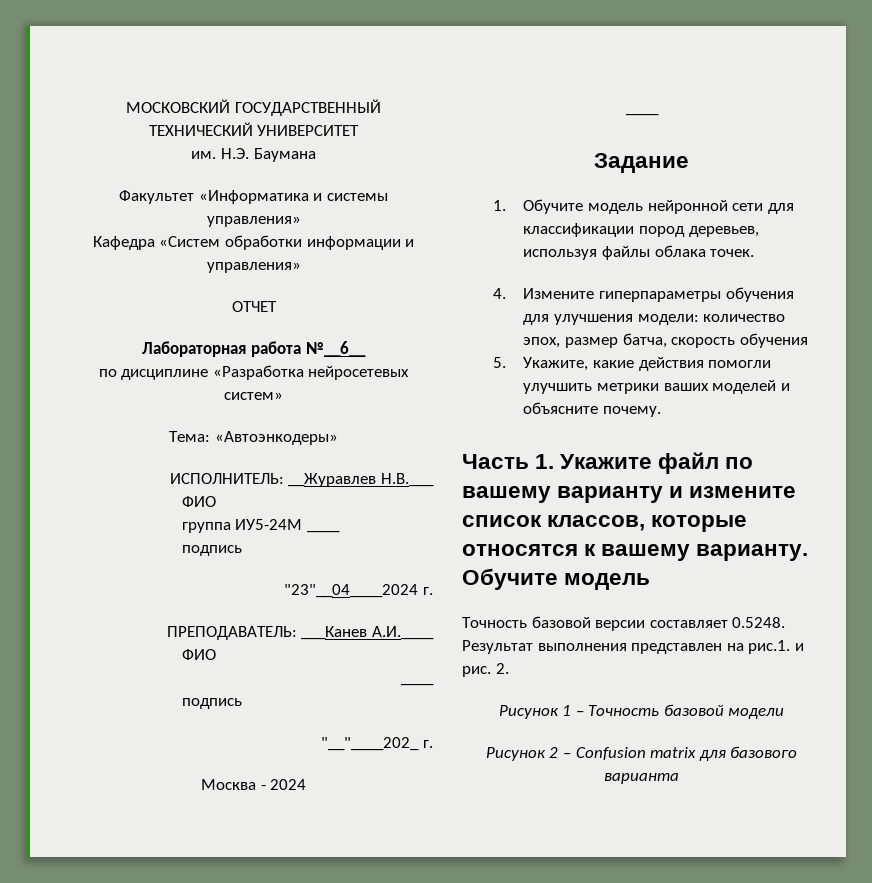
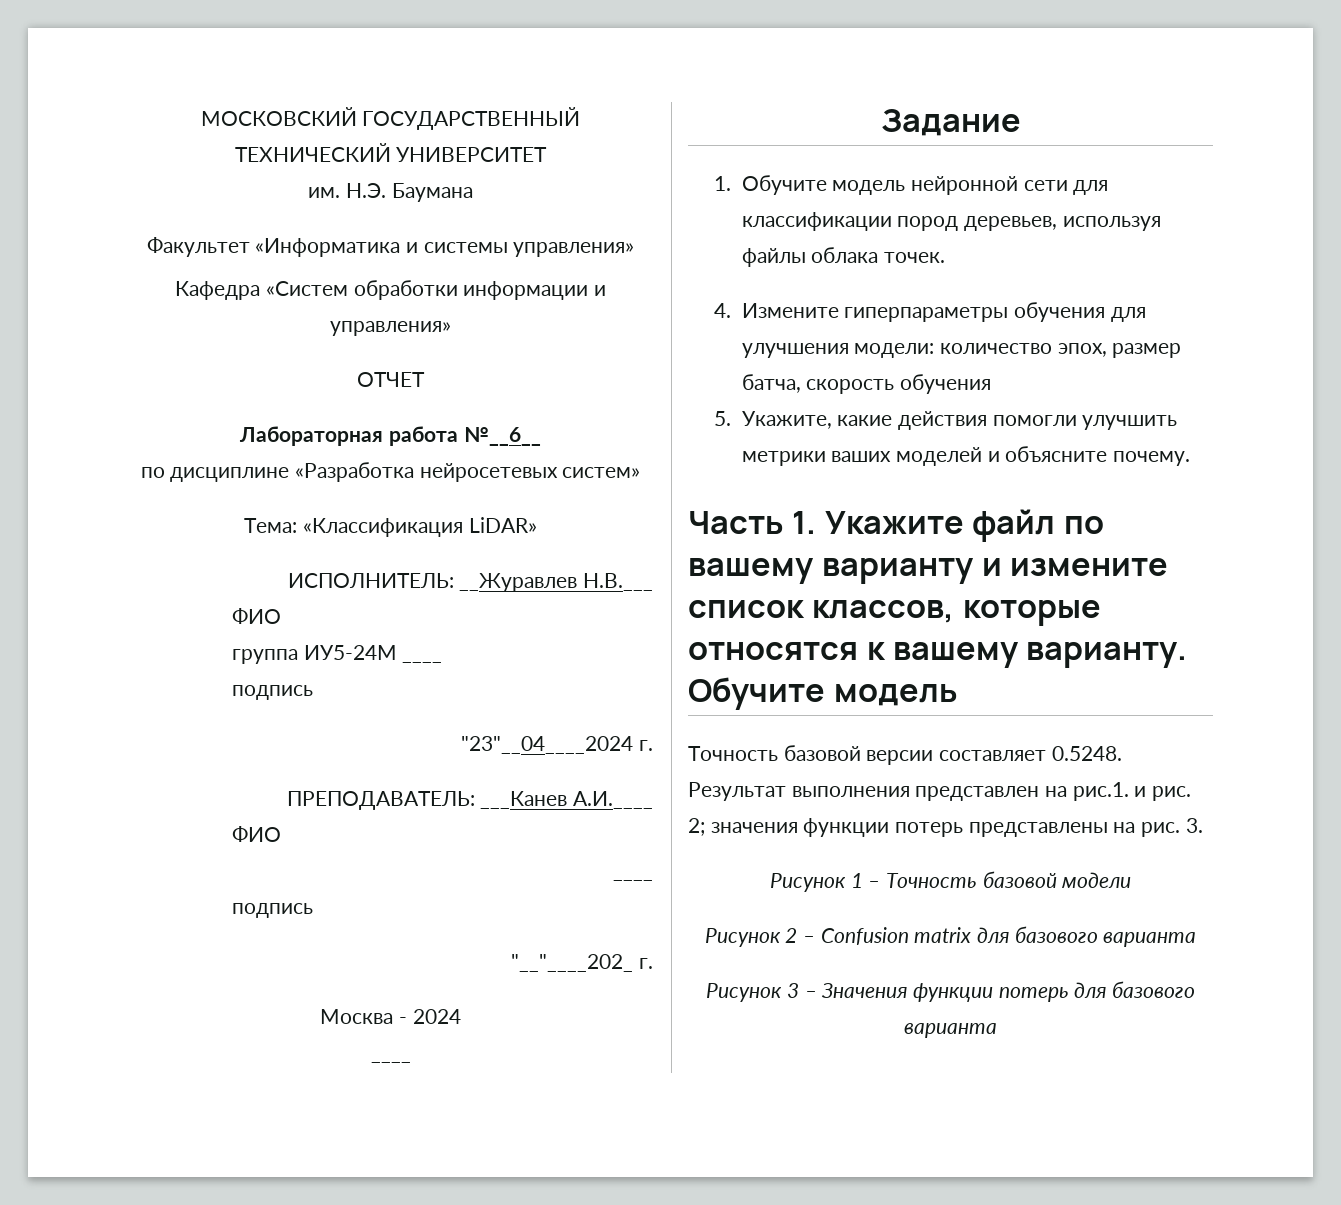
[214,431,338,445] «Автоэнкодеры» -> [303,517,537,537] «Классификация LiDAR»
[495,663,509,674] 2. -> [688,818,1203,837] 2; значения функции потерь представлены на рис. 3.
(679, 778) none -> [706,981,1195,1002] [904,1023,997,1038] // Рисунок 3 – Значения функции потерь для базового варианта

